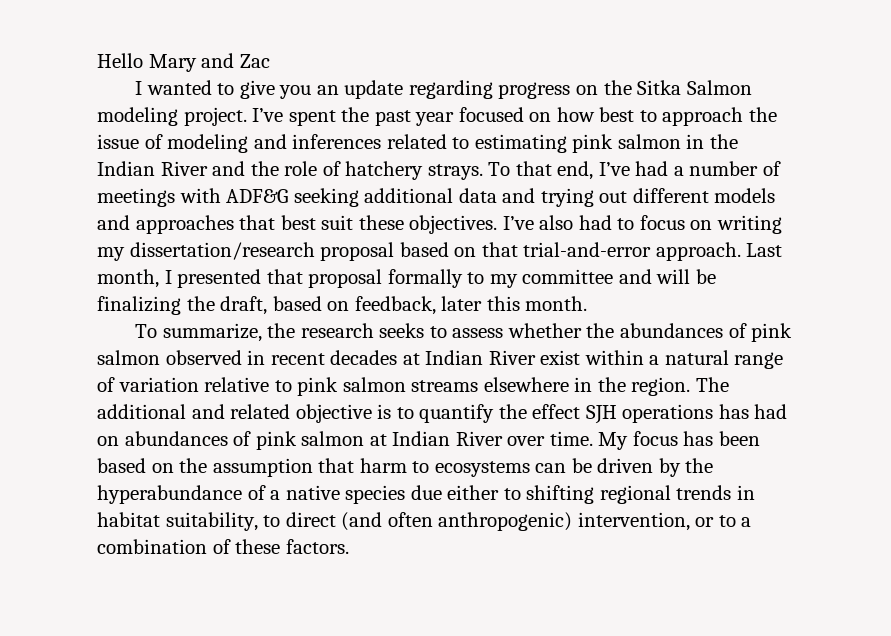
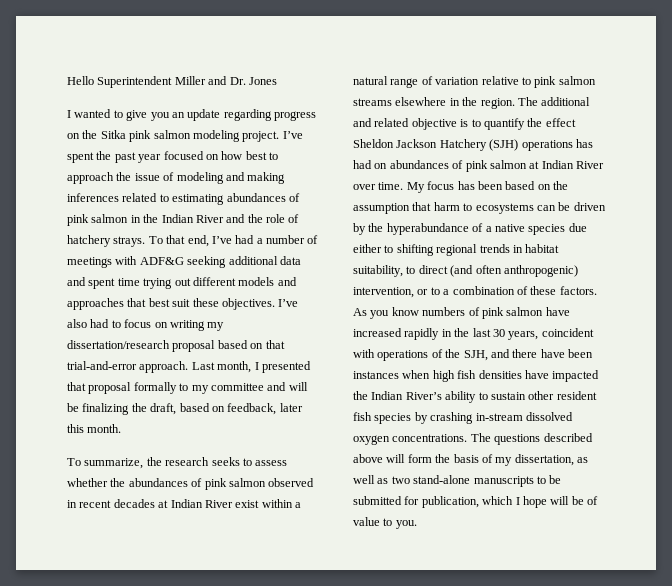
[148,53,270,72] Mary and Zac -> [97,76,277,88] Superintendent Miller and Dr. Jones
[686,80,752,95] Salmon -> [129,130,191,142] pink salmon
(287, 141) none -> [247,172,286,184] making
(567, 143) none -> [226,193,300,202] abundances of
(536, 195) none -> [88,278,140,289] spent time
[585,405,617,424] SJH -> [353,139,519,151] Sheldon Jackson Hatchery (SJH)
(349, 546) none -> [353,307,570,319] [353,328,594,340] [353,349,593,361] [353,370,600,382] [353,391,597,403] [353,412,573,424] [353,433,593,445] [353,454,588,466] [353,475,562,487] [353,496,598,508] [353,517,417,529] As you know numbers of pink salmon have increased rapidly in the last 30 years, coincident with operations of the SJH, and there have been instances when high fish densities have impacted the Indian River’s ability to sustain other resident fish species by crashing in-stream dissolved oxygen concentrations. The questions described above will form the basis of my dissertation, as well as two stand-alone manuscripts to be submitted for publication, which I hope will be of value to you.

